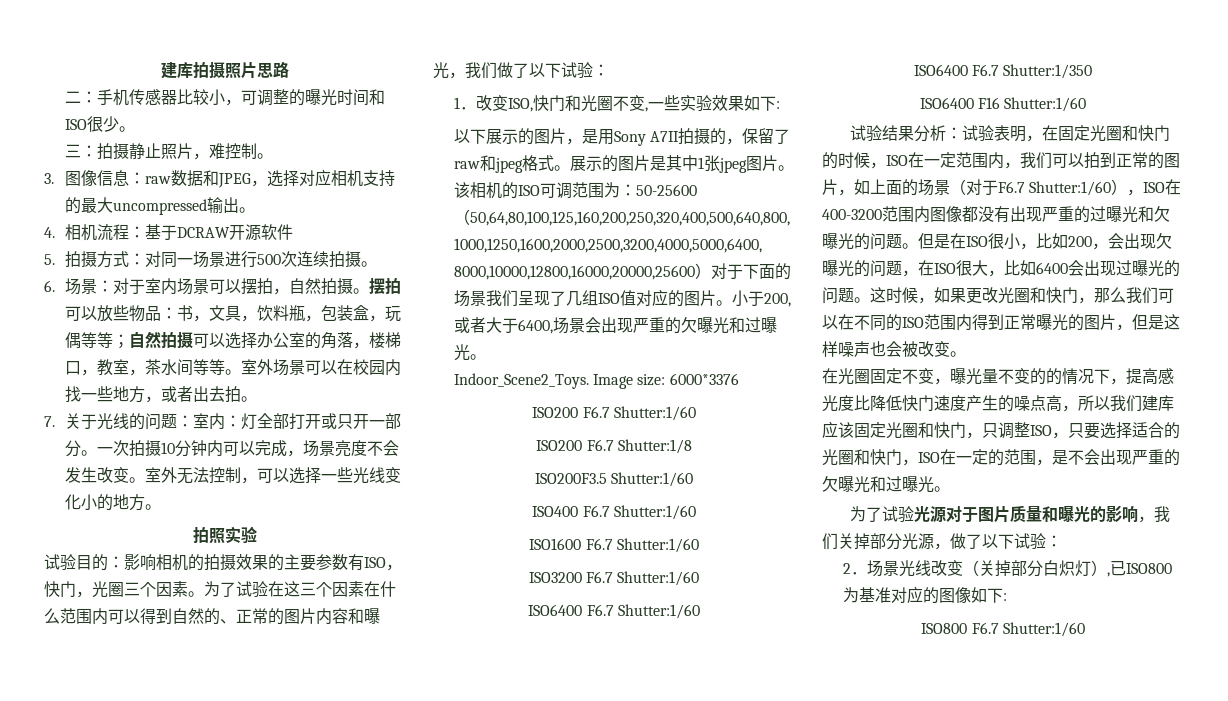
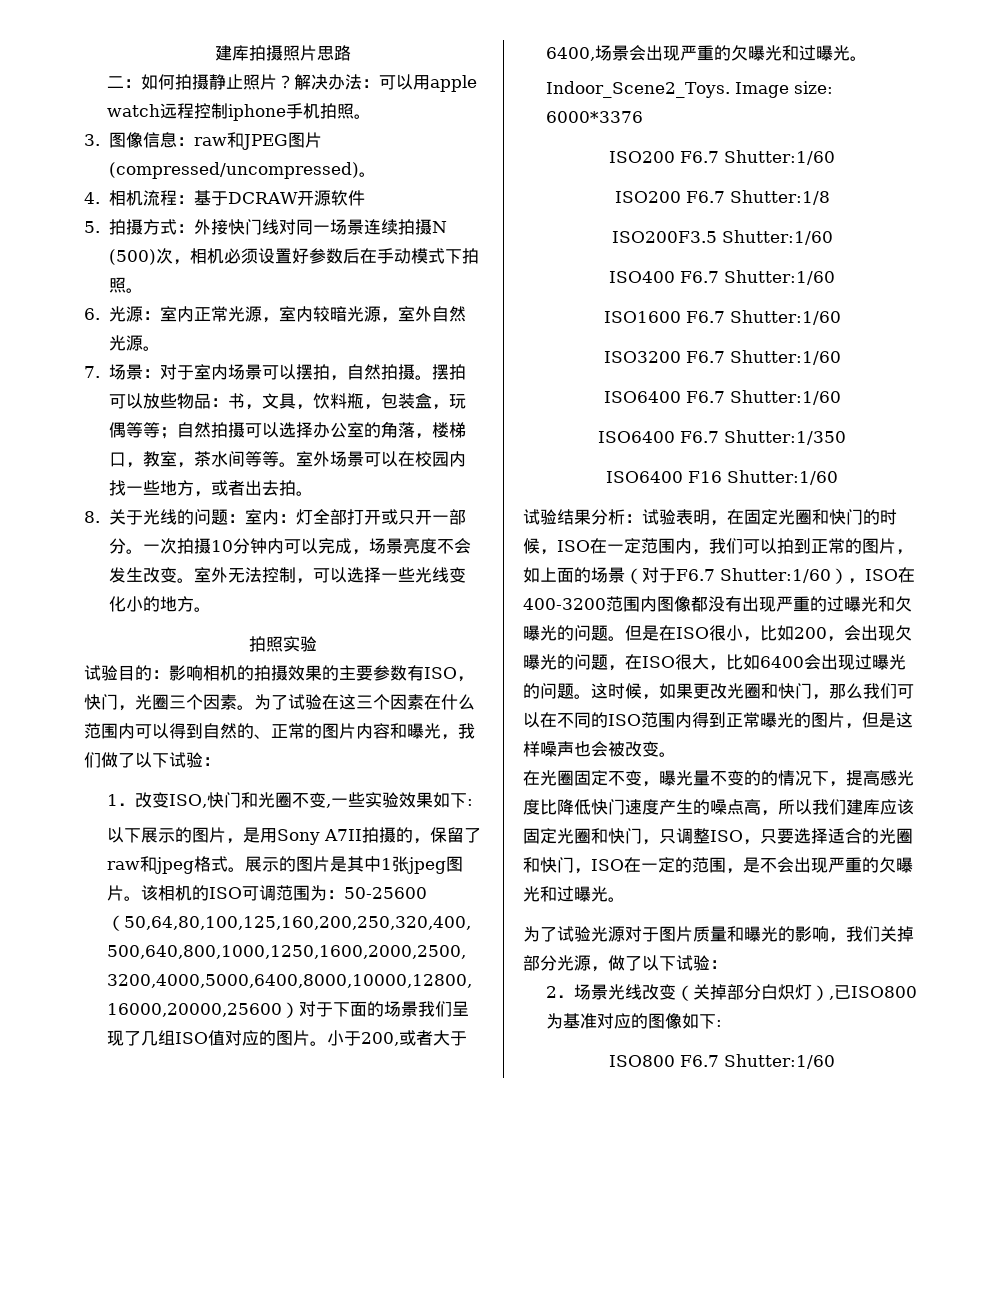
[96,89,385,106] [64,116,135,132] [64,143,257,160] 手机传感器比较小，可调整的曝光时间和ISO很少。 // 三：拍摄静止照片，难控制 -> [141,74,478,92] [107,103,355,121] 如何拍摄静止照片？解决办法：可以用apple watch远程控制iphone手机拍照
[170,169,395,188] [64,197,239,215] 数据和JPEG，选择对应相机支持的最大uncompressed输出 -> [226,132,322,150] [108,162,359,179] 和JPEG图片(compressed/uncompressed)
[144,251,377,268] [44,280,55,292] 对同一场景进行500次连续拍摄。 // 6. -> [193,219,447,235] [108,248,479,265] [108,277,143,293] [84,306,466,323] [108,335,160,351] [84,366,100,378] 外接快门线对同一场景连续拍摄N (500)次，相机必须设置好参数后在手动模式下拍照。 // 6.光源：室内正常光源，室内较暗光源，室外自然光源。 // 7.
[44,416,55,427] 7. -> [84,511,100,523] 8.

